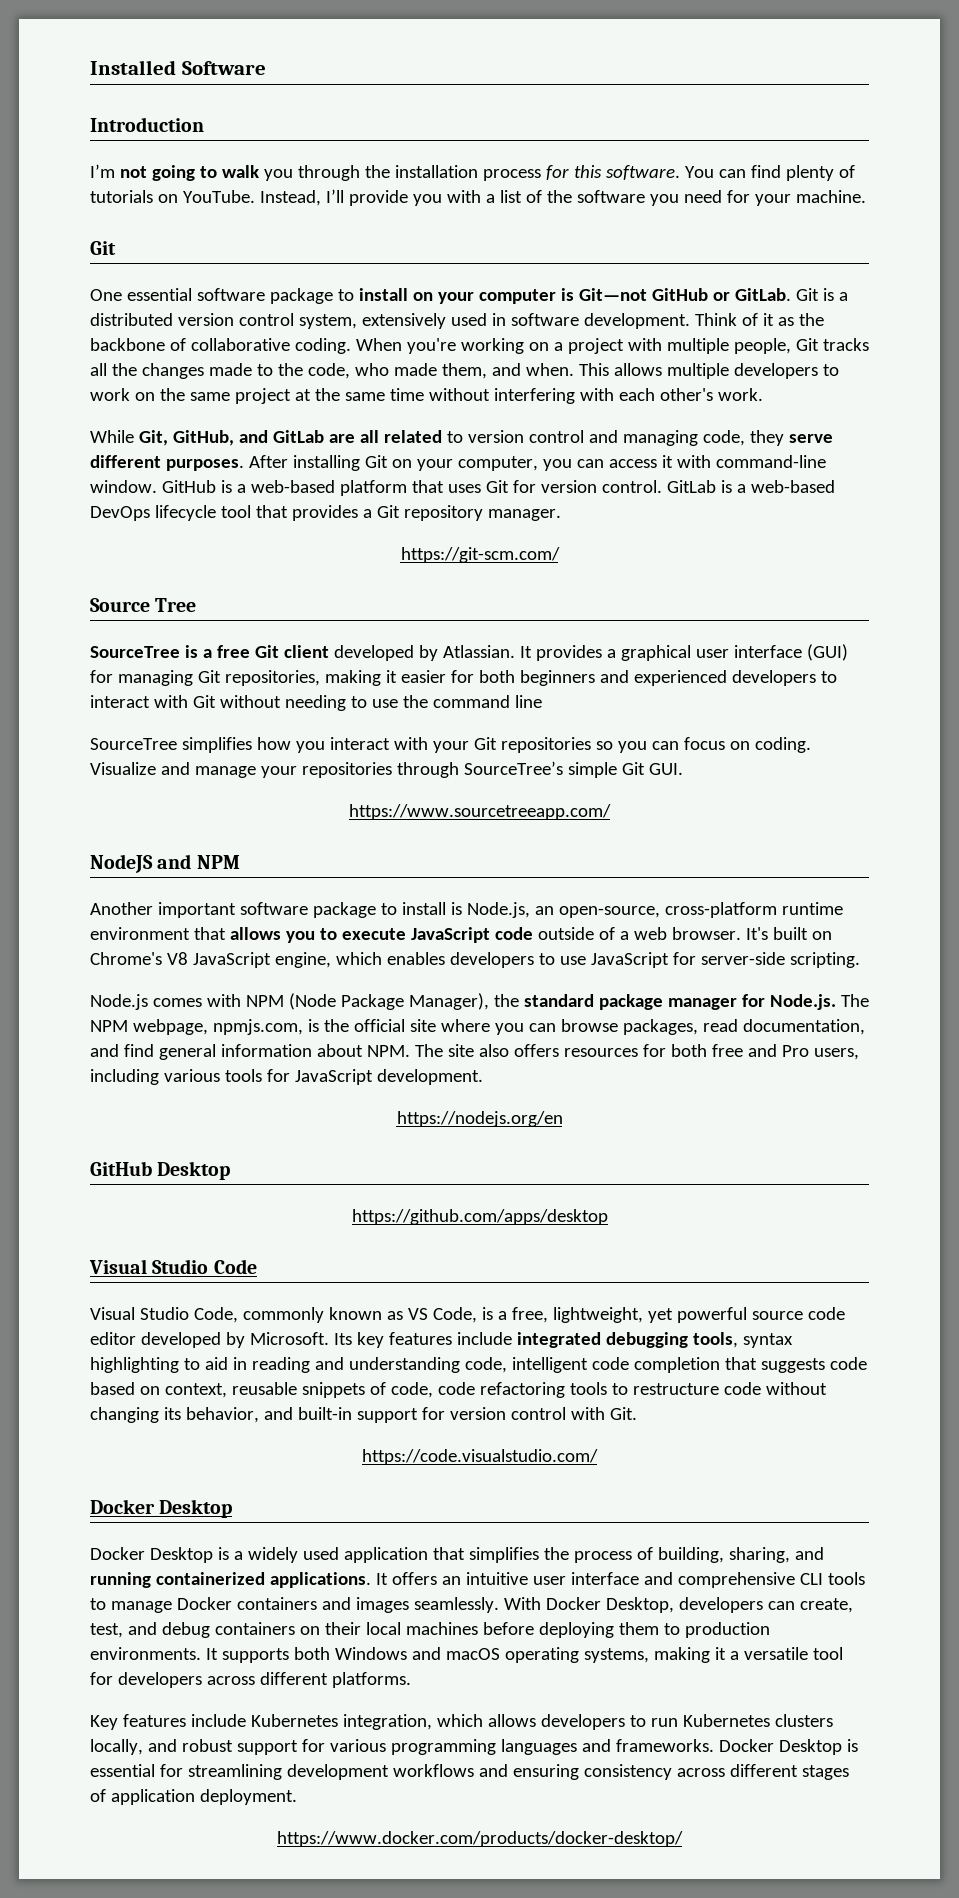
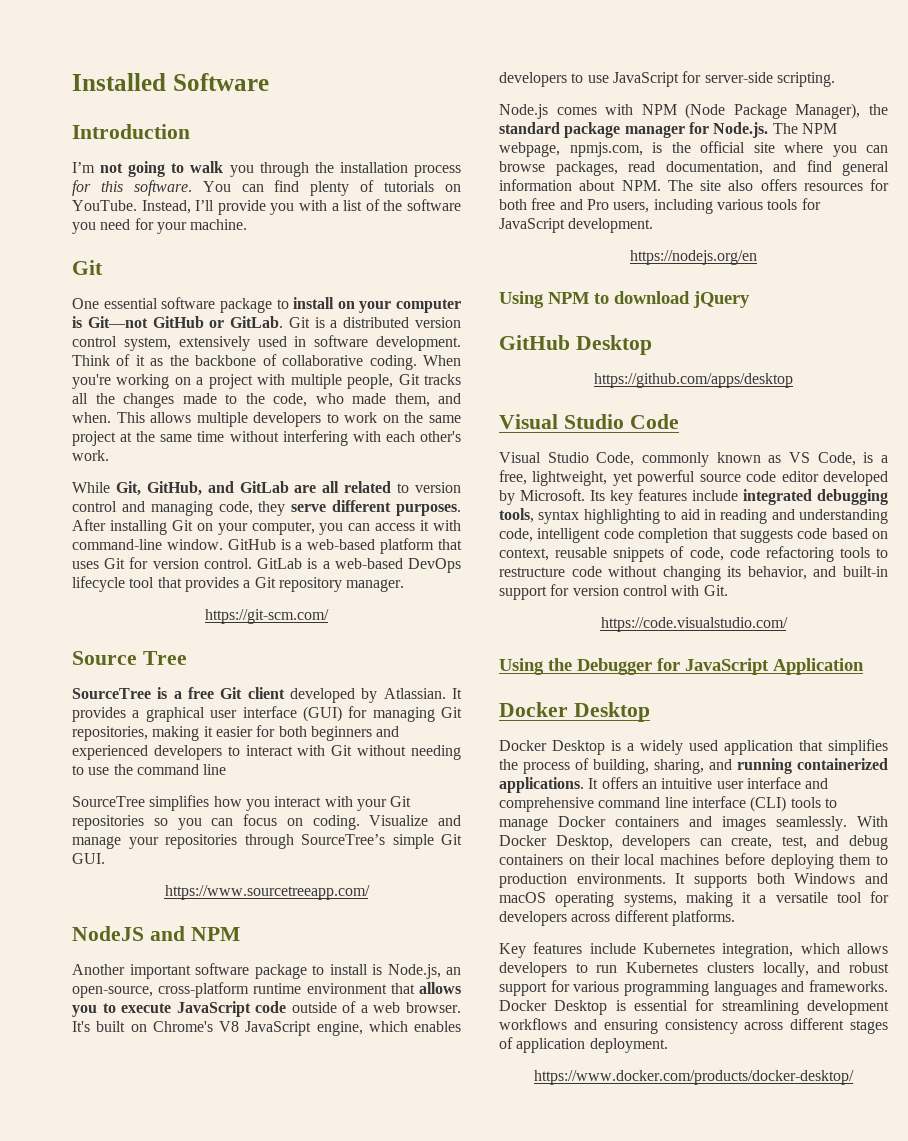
(563, 1119) none -> [499,291,750,308] // Using NPM to download jQuery
(598, 1457) none -> [499,658,864,675] // Using the Debugger for JavaScript Application
[799,1573,823,1585] CLI -> [598,796,787,812] command line interface (CLI)

